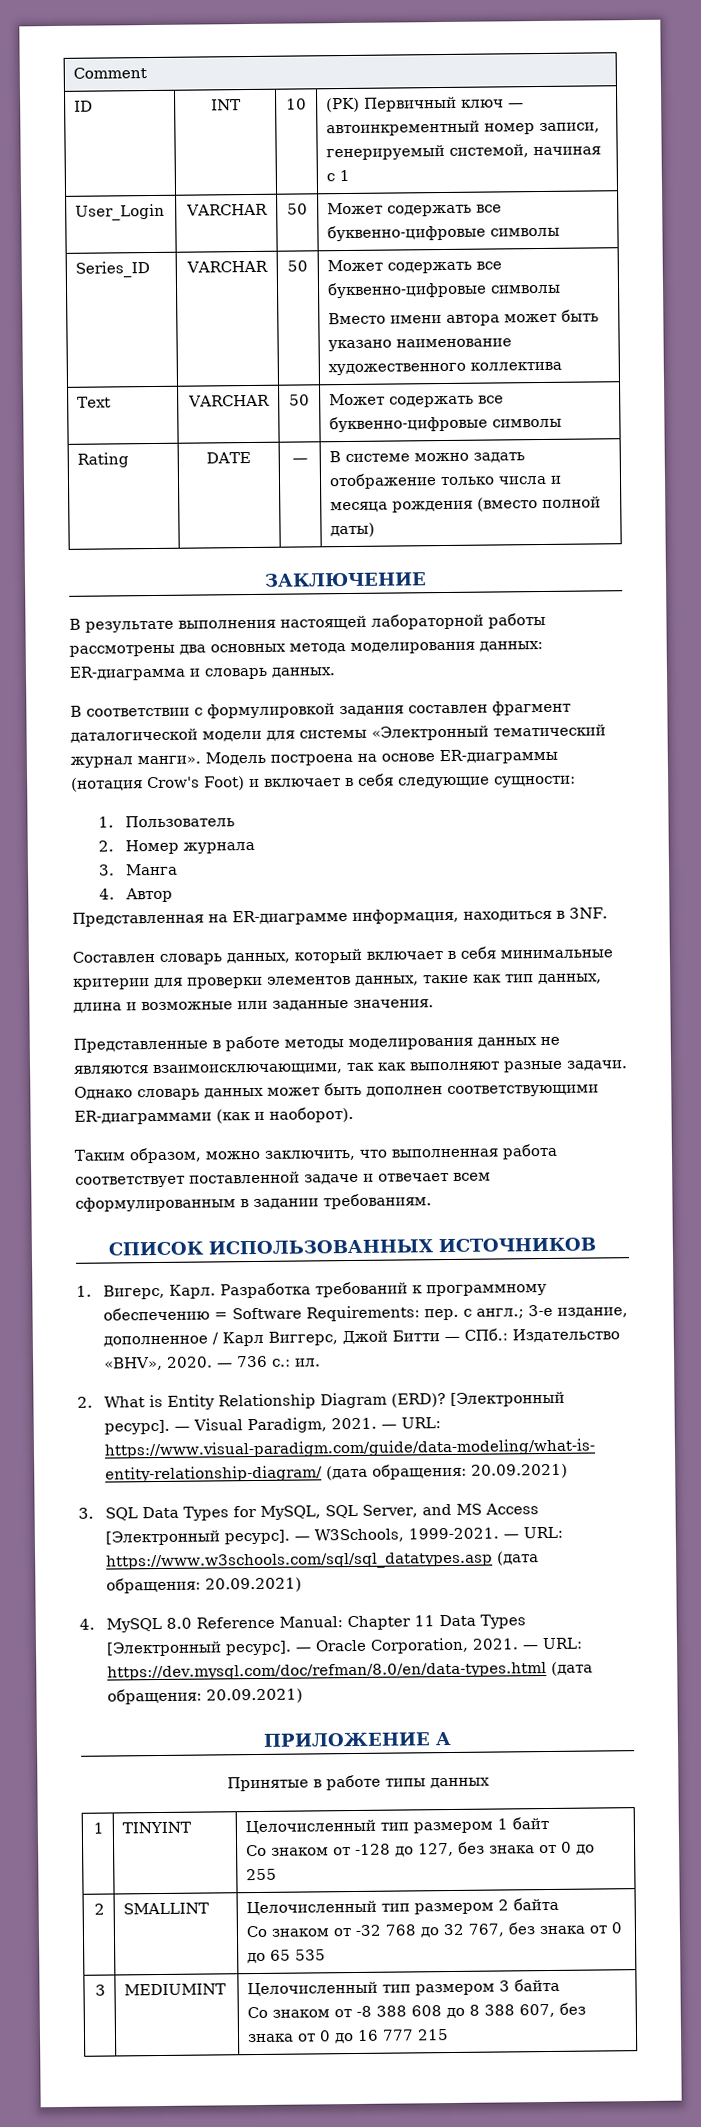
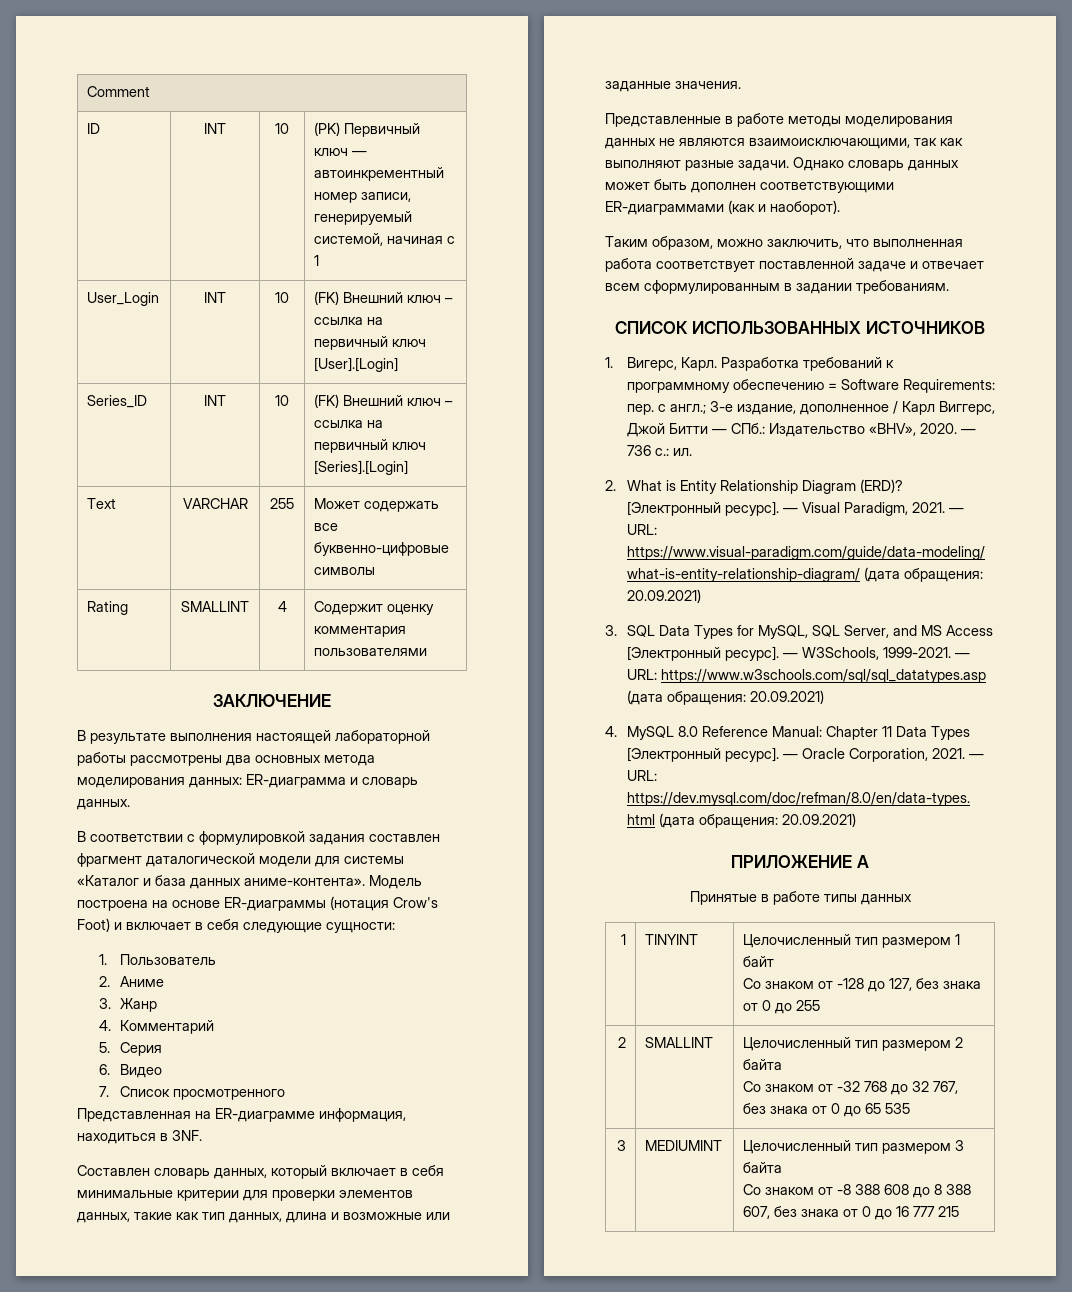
[185,203,268,216] [287,203,308,215] [327,202,503,217] [327,224,561,242] [75,261,151,278] [185,260,268,273] [287,260,308,272] [327,259,503,274] [327,281,562,299] [328,309,600,326] [328,338,513,352] [328,361,563,376] VARCHAR | 50 | Может содержать все буквенно-цифровые символы // Series_ID | VARCHAR | 50 | Может содержать все буквенно-цифровые символы // Вместо имени автора может быть указано наименование художественного коллектива -> [204,292,226,303] [275,292,289,303] [314,291,454,305] [314,317,384,325] [314,336,427,350] [314,357,399,372] [87,395,148,408] [204,395,226,406] [275,395,289,406] [314,394,454,408] [314,420,384,428] [314,439,427,453] [314,460,409,475] INT | 10 | (FK) Внешний ключ – ссылка на первичный ключ [User].[Login] // Series_ID | INT | 10 | (FK) Внешний ключ – ссылка на первичный ключ [Series].[Login]
[289,394,310,406] 50 -> [270,498,294,509] 255
[206,451,251,464] [291,458,308,463] [329,451,526,463] [329,473,563,490] [330,496,602,513] [330,522,376,538] DATE | — | В системе можно задать отображение только числа и месяца рождения (вместо полной даты) -> [181,601,249,612] [277,601,287,612] [314,601,435,615] [314,626,407,637] [314,648,428,656] SMALLINT | 4 | Содержит оценку комментария пользователями
[371,724,606,741] [70,755,201,768] «Электронный тематический журнал манги». -> [77,875,365,889] «Каталог и база данных аниме-контента».
[125,839,256,855] [98,863,179,876] [99,887,174,903] Номер журнала // 3. Манга // 4. Автор -> [120,976,165,987] [98,998,158,1012] [98,1020,215,1034] [98,1042,163,1056] [98,1064,163,1078] [98,1086,286,1100] Аниме // 3. Жанр // 4. Комментарий // 5. Серия // 6. Видео // 7. Список просмотренного

